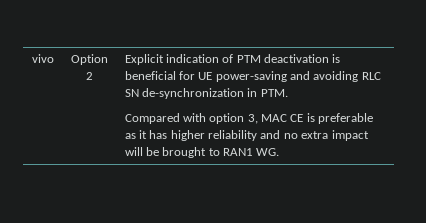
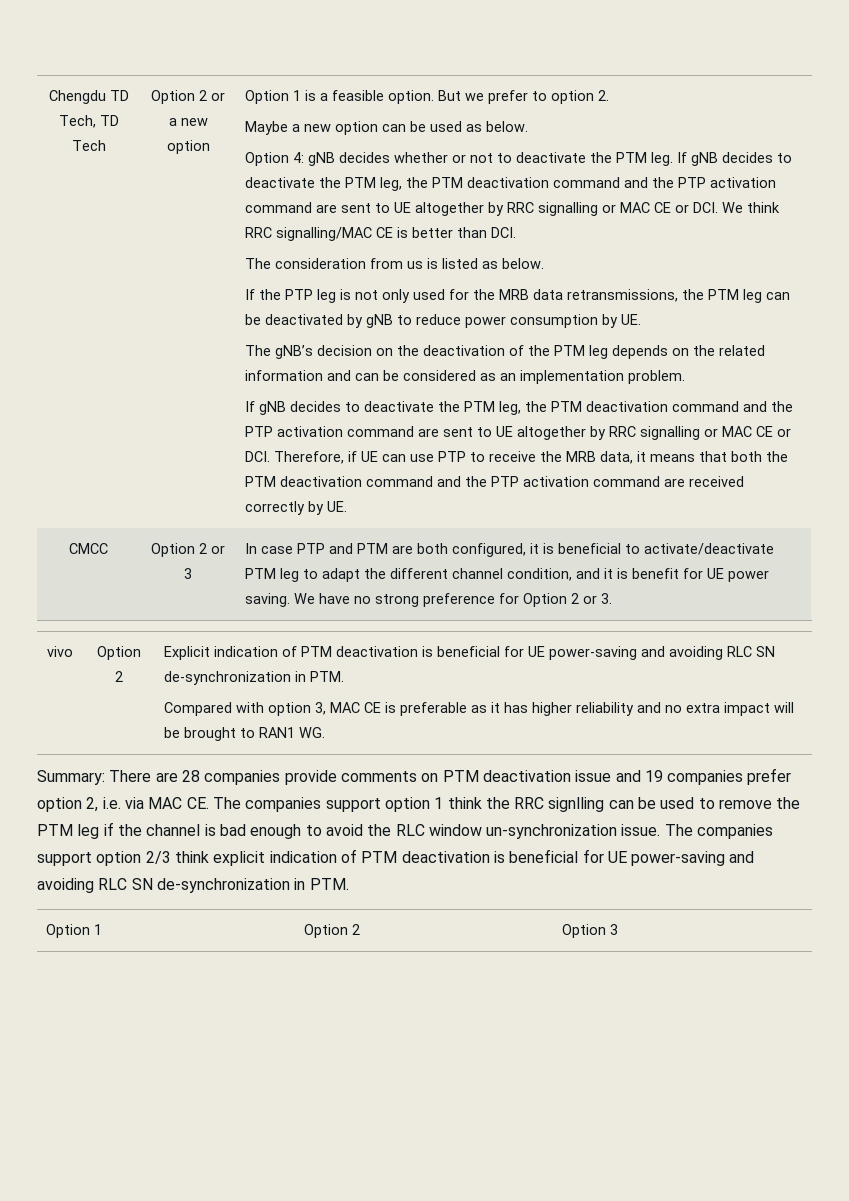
(31, 58) none -> [48,90,129,104] [58,115,119,128] [71,140,106,151] [151,90,225,104] [168,118,208,126] [166,140,210,154] [245,90,610,104] [245,121,529,135] [245,152,793,166] [245,177,777,191] [245,202,781,216] [245,227,517,241] [245,258,545,269] [245,289,791,303] [245,314,642,328] [245,345,766,359] [245,370,686,384] [245,401,794,415] [245,426,792,440] [245,451,789,464] [245,476,745,487] [245,501,348,515] [69,543,108,554] [151,543,225,557] [184,568,192,579] [245,543,775,557] [245,568,770,582] [245,593,613,607] Chengdu TD Tech, TD Tech | Option 2 or a new option | Option 1 is a feasible option. But we prefer to option 2. // Maybe a new option can be used as below. // Option 4: gNB decides whether or not to deactivate the PTM leg. If gNB decides to deactivate the PTM leg, the PTM deactivation command and the PTP activation command are sent to UE altogether by RRC signalling or MAC CE or DCI. We think RRC signalling/MAC CE is better than DCI. // The consideration from us is listed as below. // If the PTP leg is not only used for the MRB data retransmissions, the PTM leg can be deactivated by gNB to reduce power consumption by UE. // The gNB’s decision on the deactivation of the PTM leg depends on the related information and can be considered as an implementation problem. // If gNB decides to deactivate the PTM leg, the PTM deactivation command and the PTP activation command are sent to UE altogether by RRC signalling or MAC CE or DCI. Therefore, if UE can use PTP to receive the MRB data, it means that both the PTM deactivation command and the PTP activation command are received correctly by UE. // CMCC | Option 2 or 3 | In case PTP and PTM are both configured, it is beneficial to activate/deactivate PTM leg to adapt the different channel condition, and it is benefit for UE power saving. We have no strong preference for Option 2 or 3. //
(280, 152) none -> [37,768,792,785] [37,797,801,812] [37,822,774,839] [37,849,755,866] [37,878,349,893] [46,924,103,938] [304,924,361,938] [562,924,619,938] // Summary: There are 28 companies provide comments on PTM deactivation issue and 19 companies prefer option 2, i.e. via MAC CE. The companies support option 1 think the RRC signlling can be used to remove the PTM leg if the channel is bad enough to avoid the RLC window un-synchronization issue. The companies support option 2/3 think explicit indication of PTM deactivation is beneficial for UE power-saving and avoiding RLC SN de-synchronization in PTM. // Option 1 | Option 2 | Option 3

